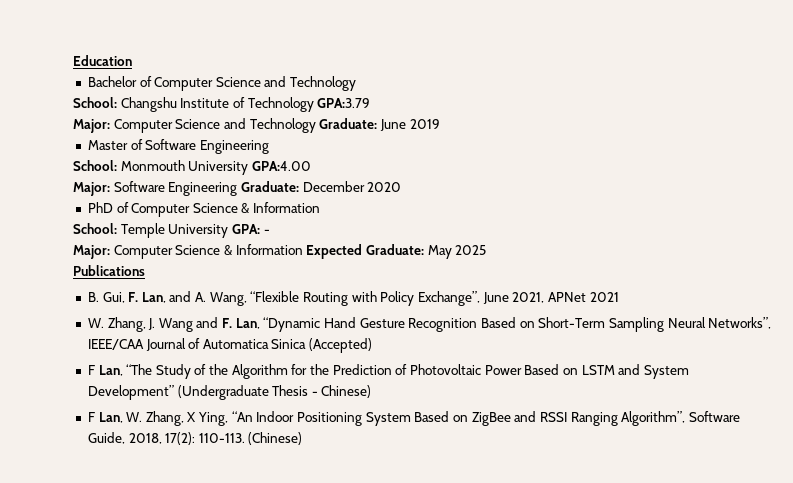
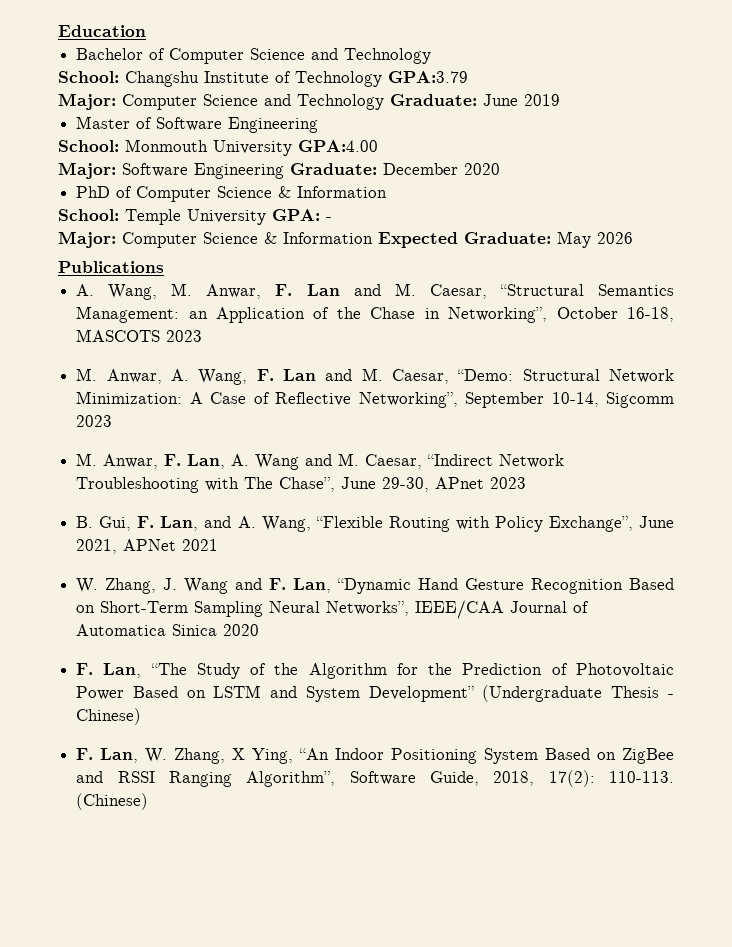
[455,245,487,255] 2025 -> [597,232,633,244] 2026
(145, 270) none -> [76,283,674,300] [76,306,675,323] [76,329,203,342] [76,368,675,385] [76,391,674,408] [76,415,113,427] [76,453,565,470] [76,477,527,493] // A. Wang, M. Anwar, F. Lan and M. Caesar, “Structural Semantics Management: an Application of the Chase in Networking”, October 16-18, MASCOTS 2023 // M. Anwar, A. Wang, F. Lan and M. Caesar, “Demo: Structural Network Minimization: A Case of Reflective Networking”, September 10-14, Sigcomm 2023 // M. Anwar, F. Lan, A. Wang and M. Caesar, “Indirect Network Troubleshooting with The Chase”, June 29-30, APnet 2023
[309,338,373,353] [87,365,95,375] (Accepted) // F -> [223,624,260,636] [76,663,94,675] 2020 // F.
[87,412,95,422] F -> [76,748,94,760] F.

